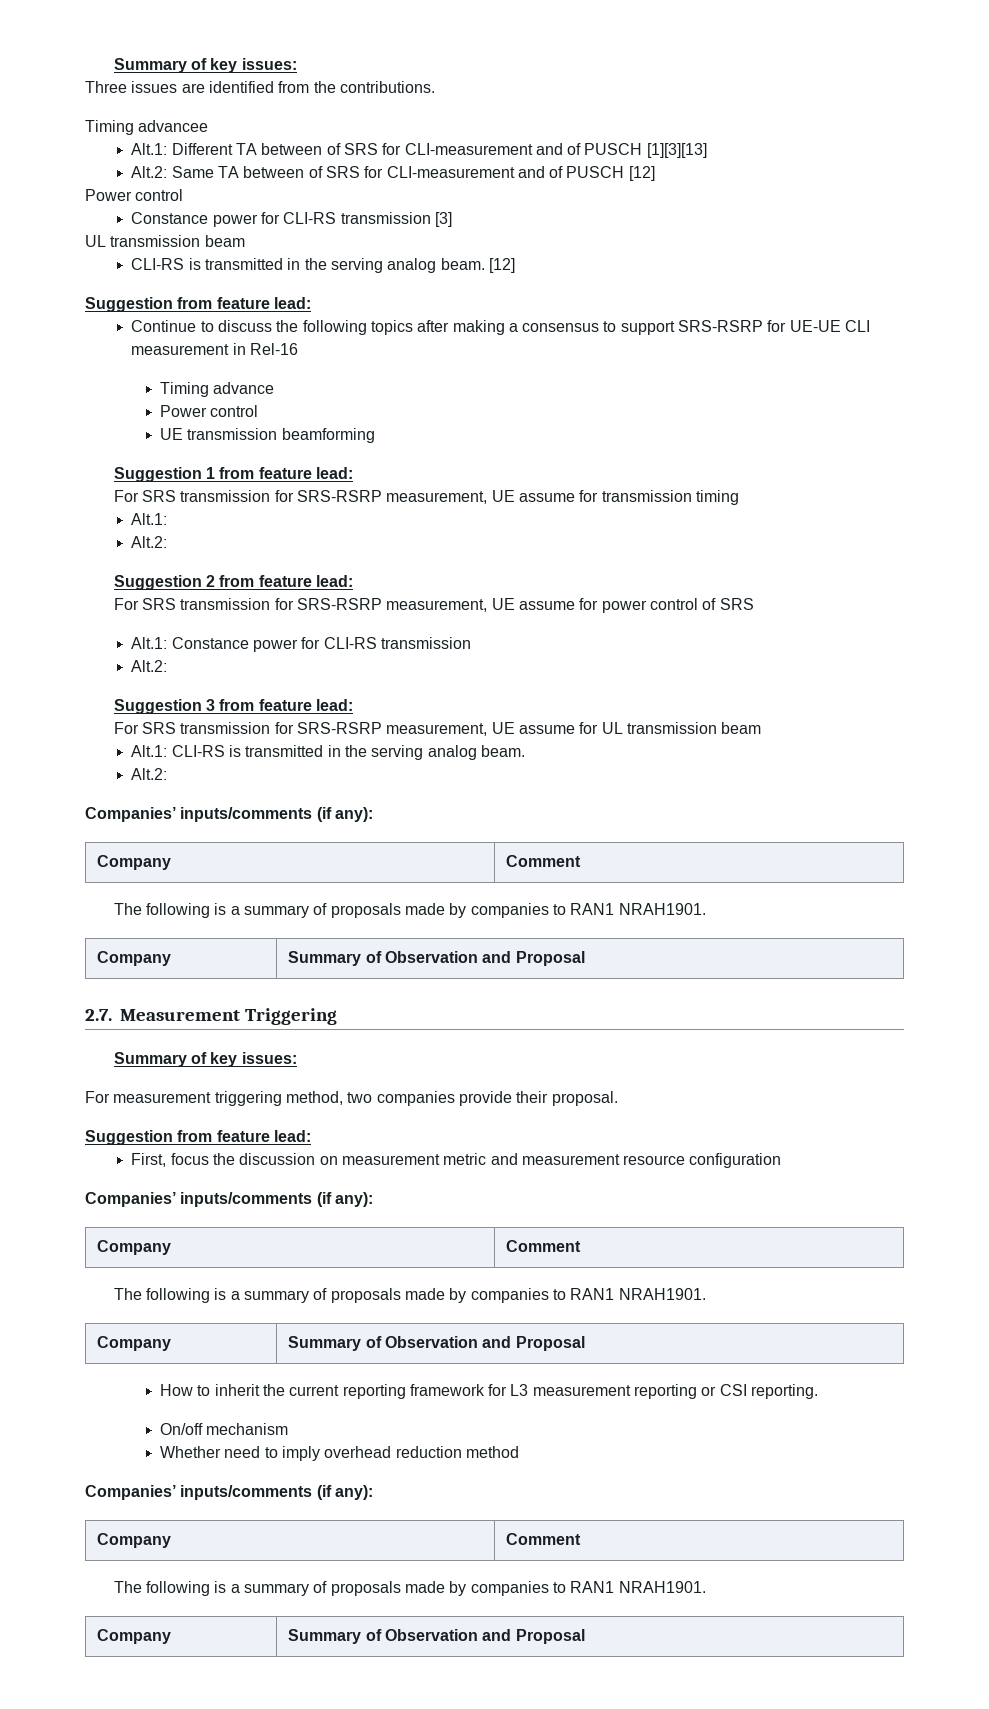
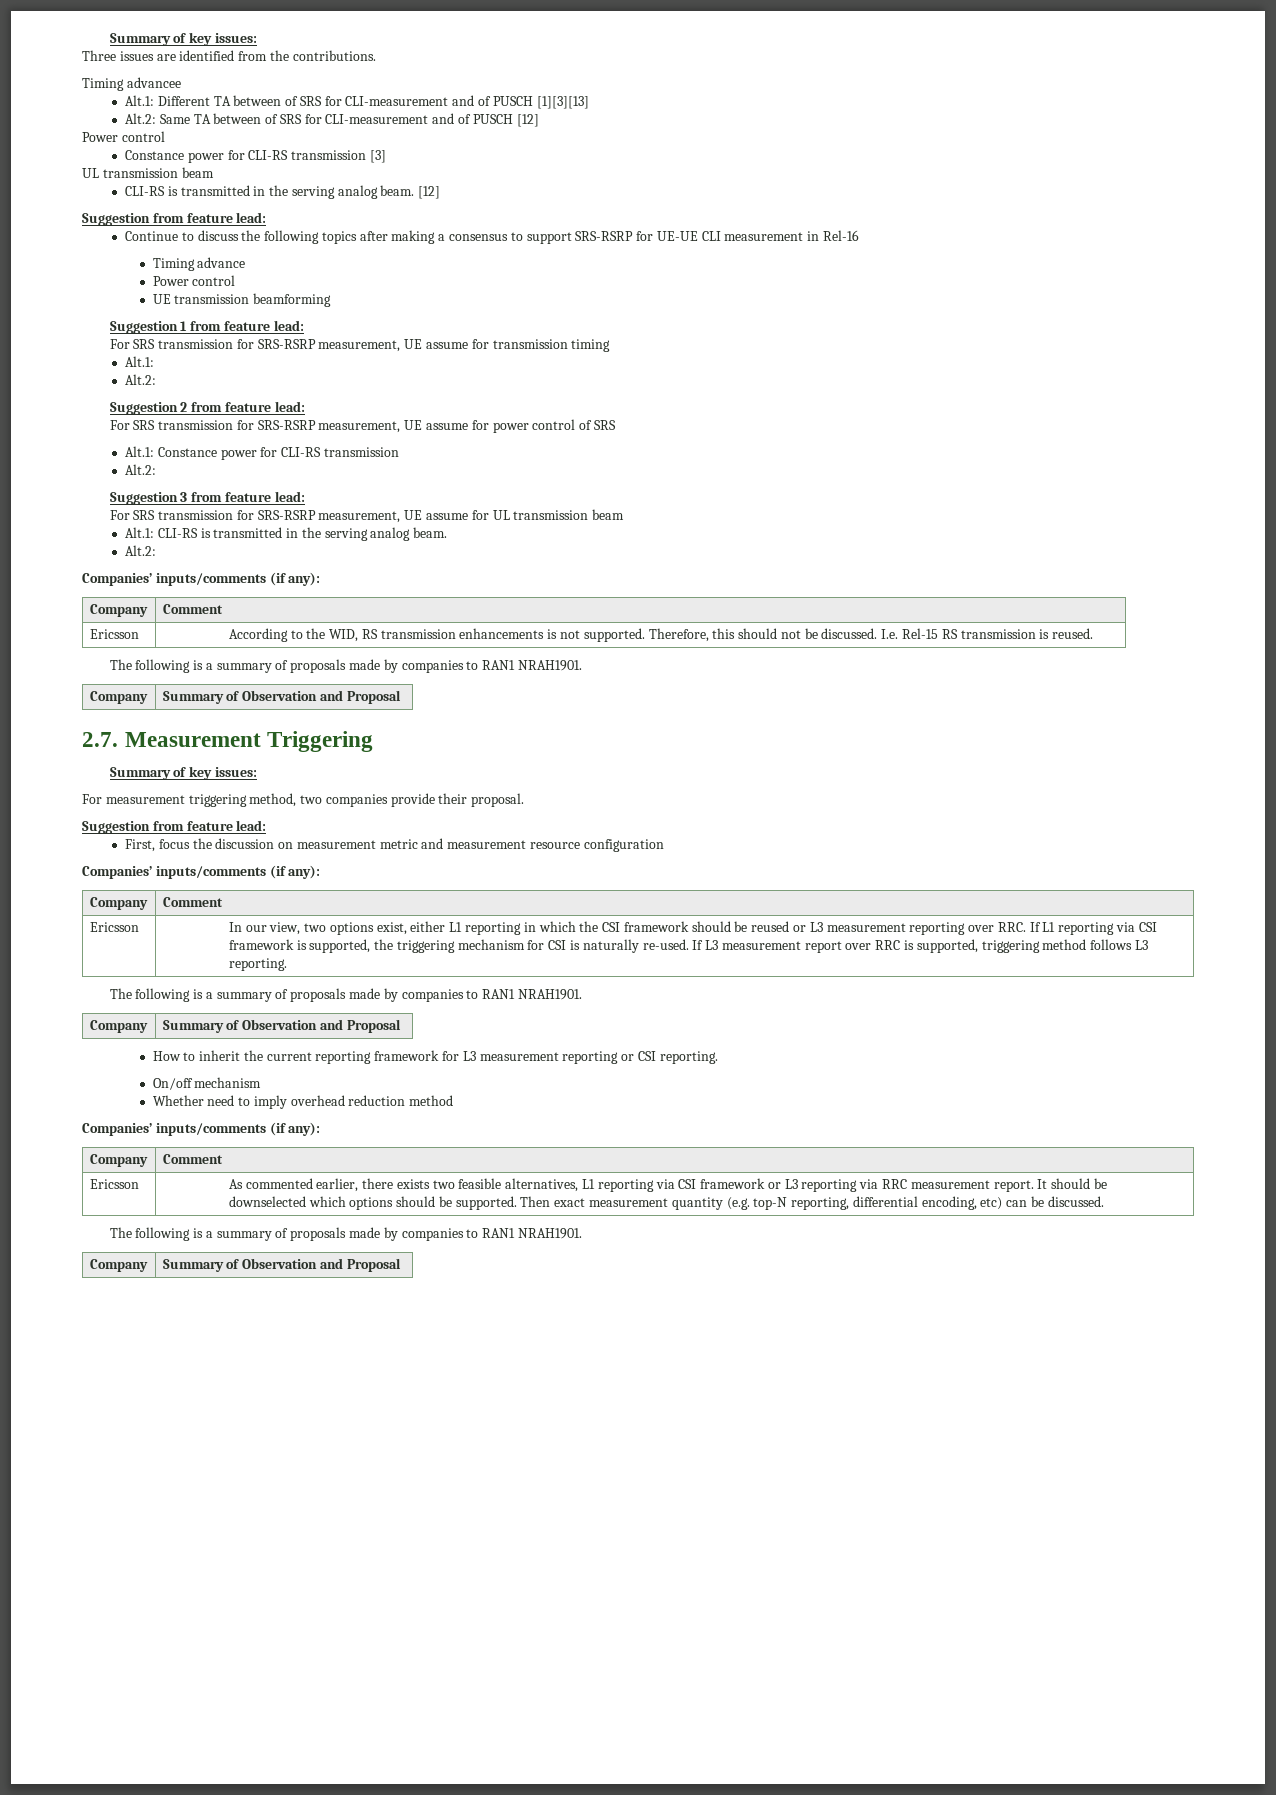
(582, 861) none -> [89,629,139,639] [228,628,1094,642] // Ericsson | According to the WID, RS transmission enhancements is not supported. Therefore, this should not be discussed. I.e. Rel-15 RS transmission is reused.
(582, 1246) none -> [89,922,139,932] [228,921,1157,935] [228,939,1148,953] [228,958,287,971] // Ericsson | In our view, two options exist, either L1 reporting in which the CSI framework should be reused or L3 measurement reporting over RRC. If L1 reporting via CSI framework is supported, the triggering mechanism for CSI is naturally re-used. If L3 measurement report over RRC is supported, triggering method follows L3 reporting.
(582, 1539) none -> [89,1179,139,1189] [228,1178,1107,1192] [228,1196,1104,1210] // Ericsson | As commented earlier, there exists two feasible alternatives, L1 reporting via CSI framework or L3 reporting via RRC measurement report. It should be downselected which options should be supported. Then exact measurement quantity (e.g. top-N reporting, differential encoding, etc) can be discussed.

